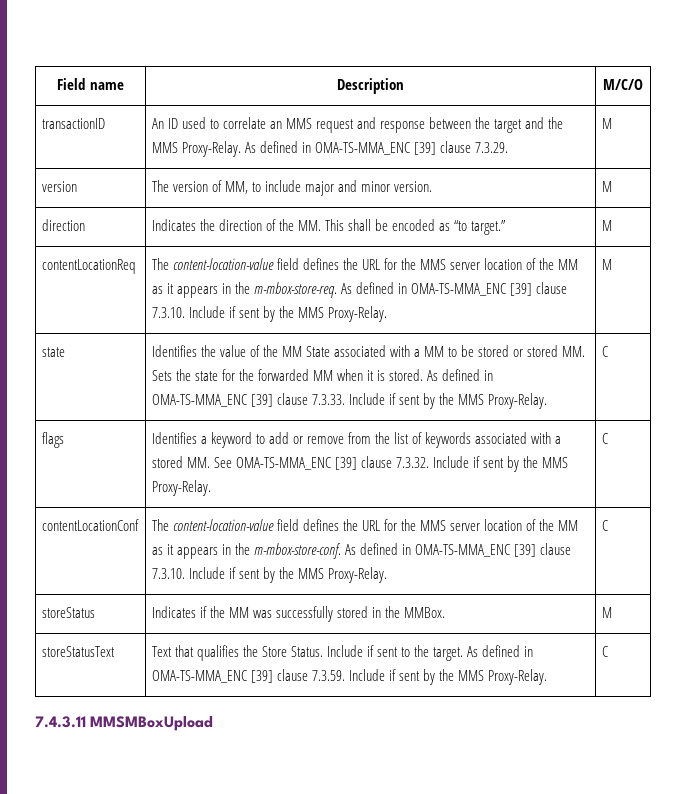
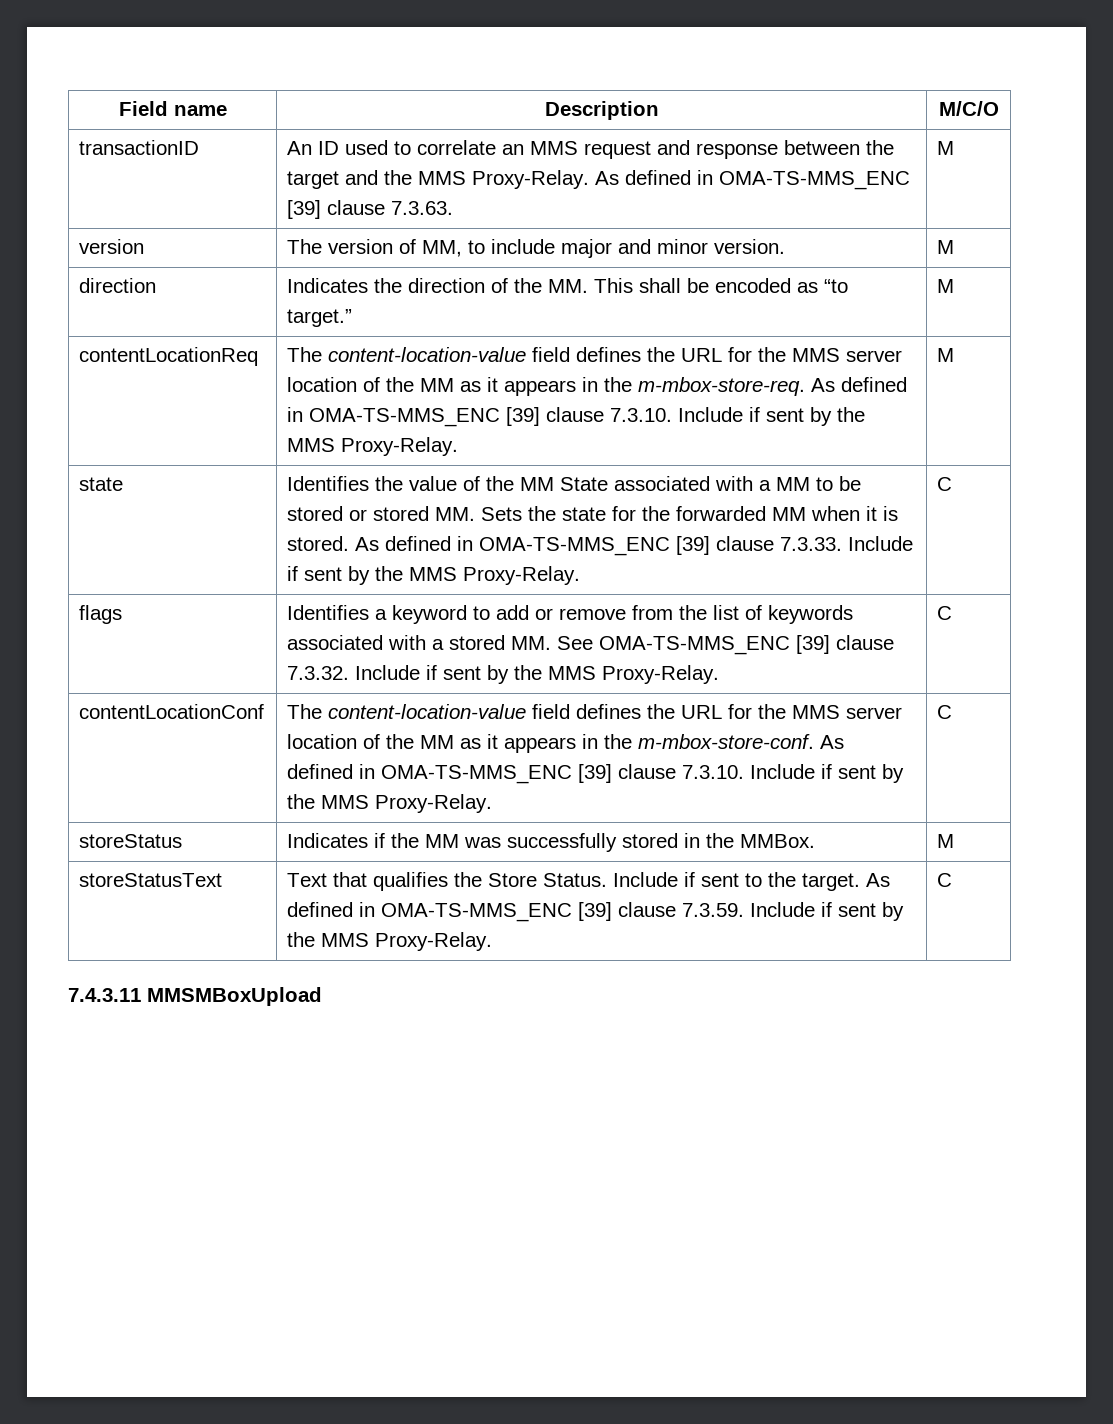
[314,141,509,155] OMA-TS-MMA_ENC [39] clause 7.3.29. -> [719,171,911,190] [287,200,454,219] OMA-TS-MMS_ENC [39] clause 7.3.63.
[411,283,507,296] OMA-TS-MMA_ENC -> [309,408,501,427] OMA-TS-MMS_ENC
[151,394,247,407] OMA-TS-MMA_ENC -> [479,537,671,556] OMA-TS-MMS_ENC
[235,457,331,470] OMA-TS-MMA_ENC -> [599,636,791,655] OMA-TS-MMS_ENC
[415,544,511,557] OMA-TS-MMA_ENC -> [381,765,573,784] OMA-TS-MMS_ENC
[151,670,247,683] OMA-TS-MMA_ENC -> [381,903,573,922] OMA-TS-MMS_ENC

